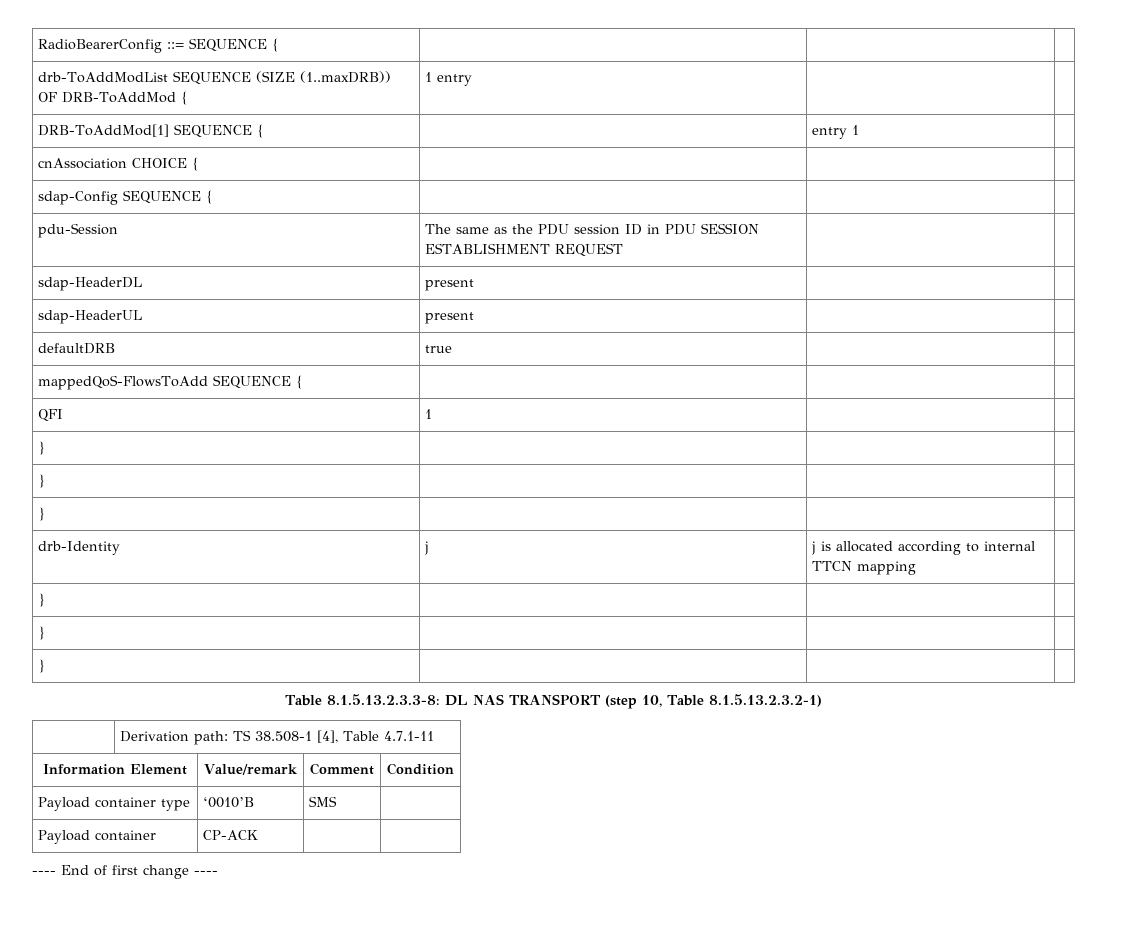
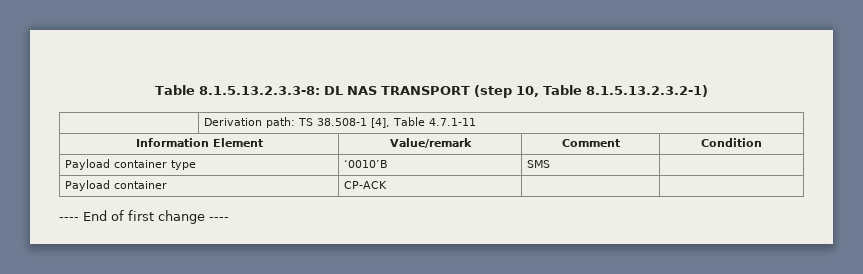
[38,38,280,53] [38,71,392,85] [38,91,189,105] [425,72,473,86] [38,124,265,138] [812,125,860,139] [38,157,200,171] [38,190,214,205] [38,223,119,238] [425,223,760,235] [425,243,624,257] [38,277,143,291] [425,279,475,291] [38,310,143,324] [425,312,475,324] [38,343,116,354] [425,345,453,353] [38,375,304,390] [38,409,64,422] [425,409,433,419] [38,441,46,455] [38,474,46,488] [38,507,46,521] [38,541,121,555] [424,541,430,555] [811,541,1036,555] [812,561,917,575] [38,593,46,607] [38,626,46,640] [38,659,46,673] RadioBearerConfig ::= SEQUENCE { | | | // drb-ToAddModList SEQUENCE (SIZE (1..maxDRB)) OF DRB-ToAddMod { | 1 entry | | // DRB-ToAddMod[1] SEQUENCE { | | entry 1 | // cnAssociation CHOICE { | | | // sdap-Config SEQUENCE { | | | // pdu-Session | The same as the PDU session ID in PDU SESSION ESTABLISHMENT REQUEST | | // sdap-HeaderDL | present | | // sdap-HeaderUL | present | | // defaultDRB | true | | // mappedQoS-FlowsToAdd SEQUENCE { | | | // QFI | 1 | | // } | | | // } | | | // } | | | // drb-Identity | j | j is allocated according to internal TTCN mapping | // } | | | // } | | | // } | | | // -> (154, 90) none

